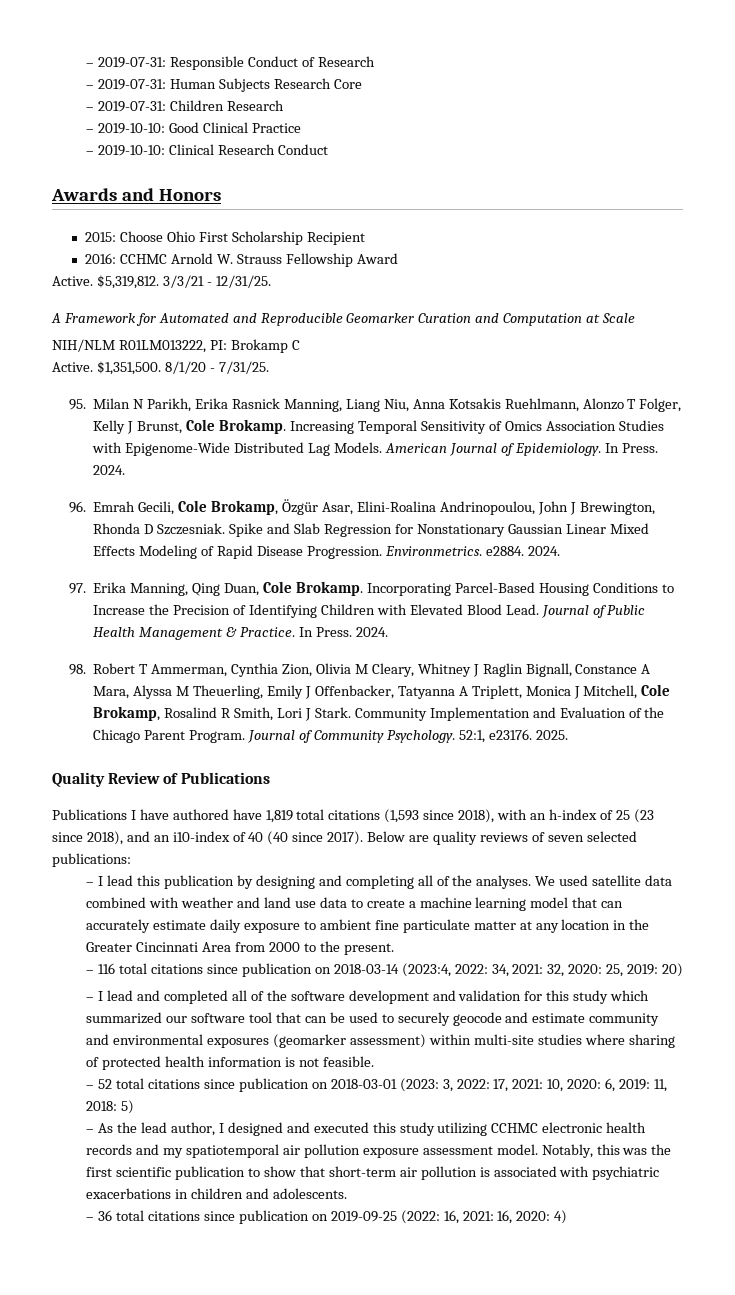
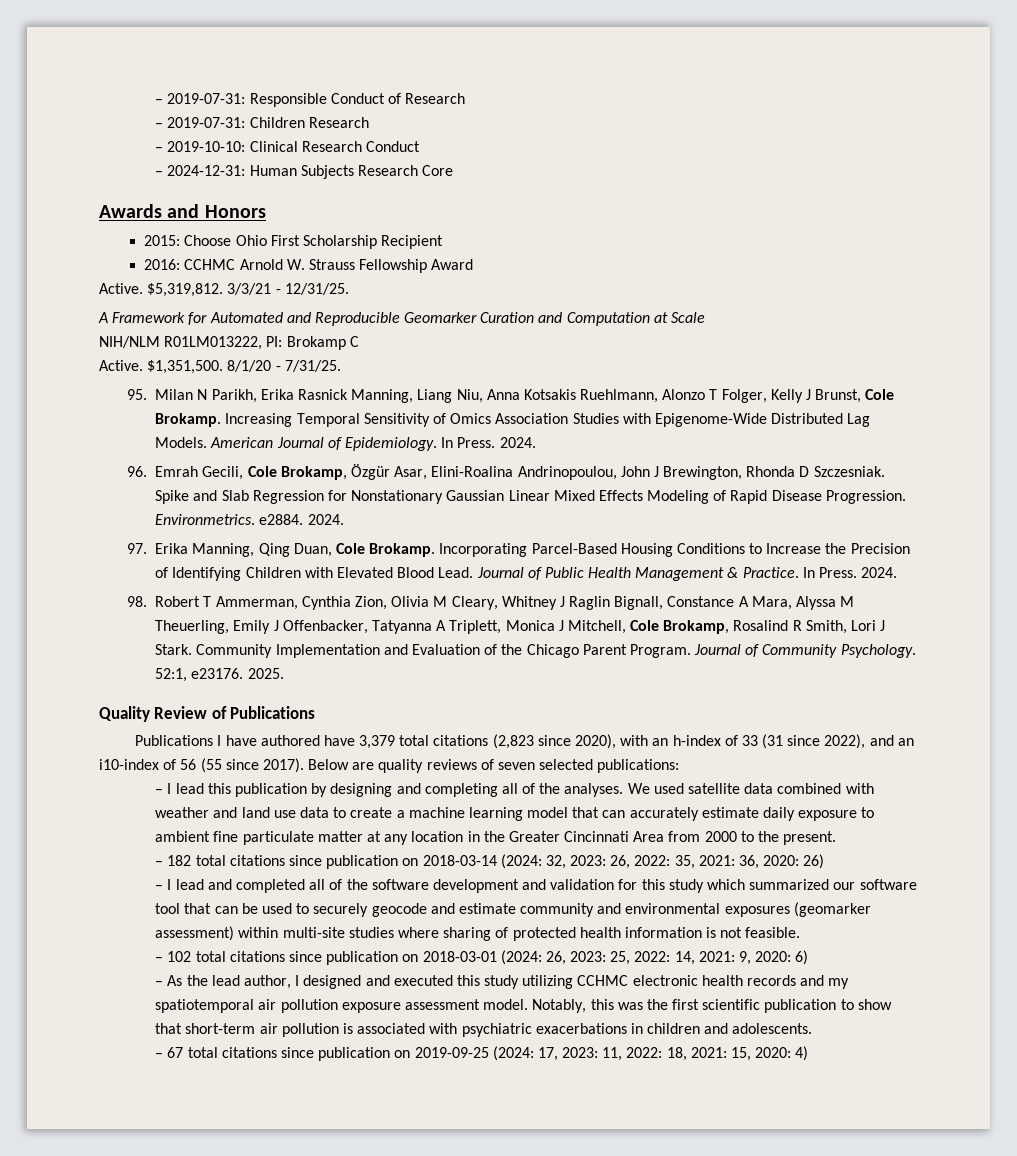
[86,78,362,92] // – 2019-07-31: Human Subjects Research Core -> (466, 98) none
[86,122,302,134] // – 2019-10-10: Good Clinical Practice -> (369, 122) none
(329, 149) none -> [155,165,454,179] // – 2024-12-31: Human Subjects Research Core
[265,809,495,823] 1,819 total citations (1,593 since 2018), -> [359,734,616,749] 3,379 total citations (2,823 since 2020),
[615,809,654,823] [52,831,123,845] 25 (23 since 2018), -> [741,734,866,749] 33 (31 since 2022),
[248,831,289,845] 40 (40 -> [180,758,222,773] 56 (55
[98,963,116,974] 116 -> [167,855,192,866] 182
[401,963,683,977] (2023:4, 2022: 34, 2021: 32, 2020: 25, 2019: 20) -> [500,854,825,869] (2024: 32, 2023: 26, 2022: 35, 2021: 36, 2020: 26)
[98,1079,113,1089] 52 -> [167,951,192,962] 102
[399,1078,667,1092] [86,1100,135,1114] (2023: 3, 2022: 17, 2021: 10, 2020: 6, 2019: 11, 2018: 5) -> [500,950,809,965] (2024: 26, 2023: 25, 2022: 14, 2021: 9, 2020: 6)
[98,1210,113,1221] 36 -> [167,1047,184,1058] 67
[400,1210,513,1224] (2022: 16, 2021: 16, -> [492,1046,752,1061] (2024: 17, 2023: 11, 2022: 18, 2021: 15,

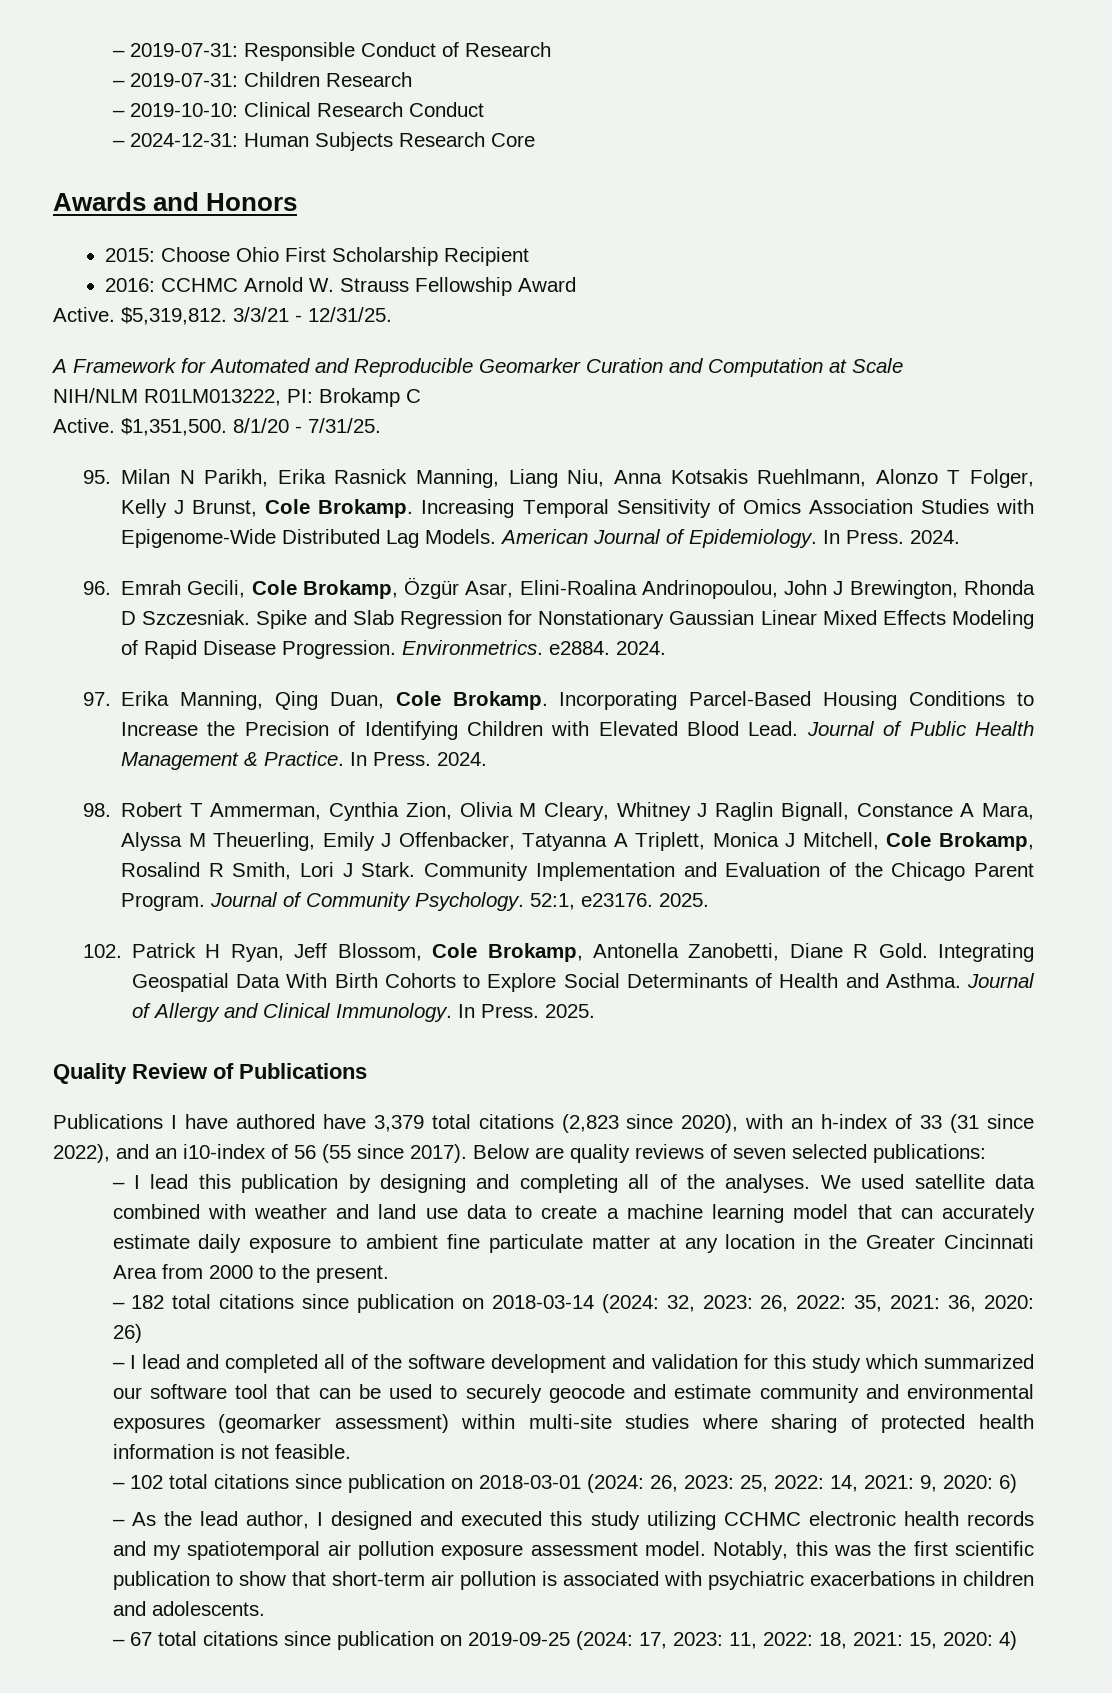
(284, 673) none -> [82,943,1034,962] [132,973,1035,992] [132,1003,596,1022] // 102. Patrick H Ryan, Jeff Blossom, Cole Brokamp, Antonella Zanobetti, Diane R Gold. Integrating Geospatial Data With Birth Cohorts to Explore Social Determinants of Health and Asthma. Journal of Allergy and Clinical Immunology. In Press. 2025.

